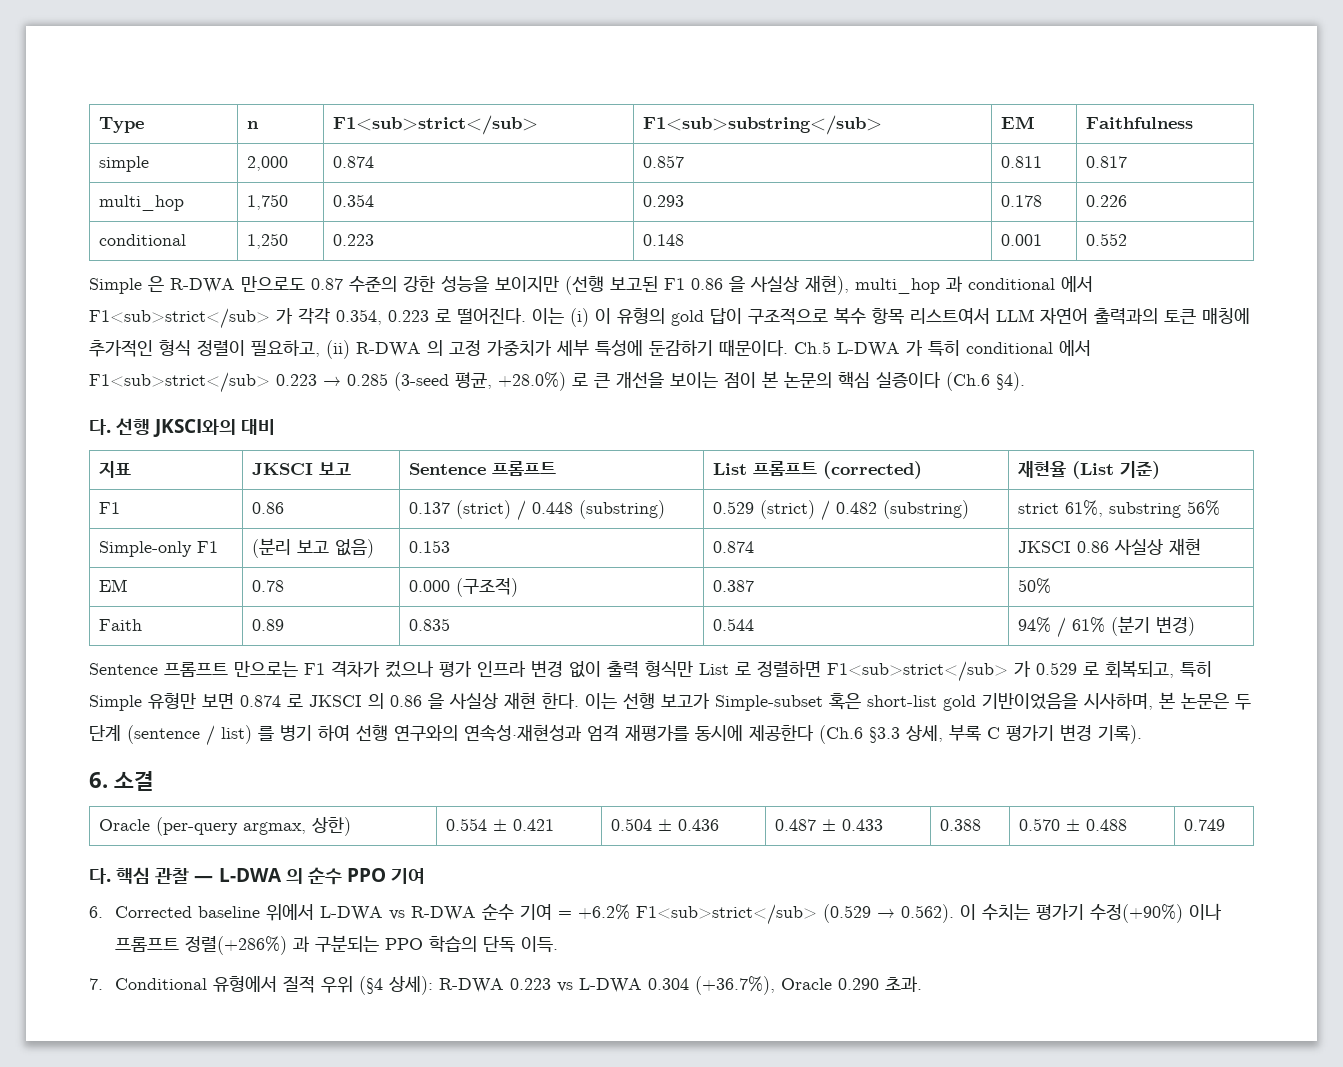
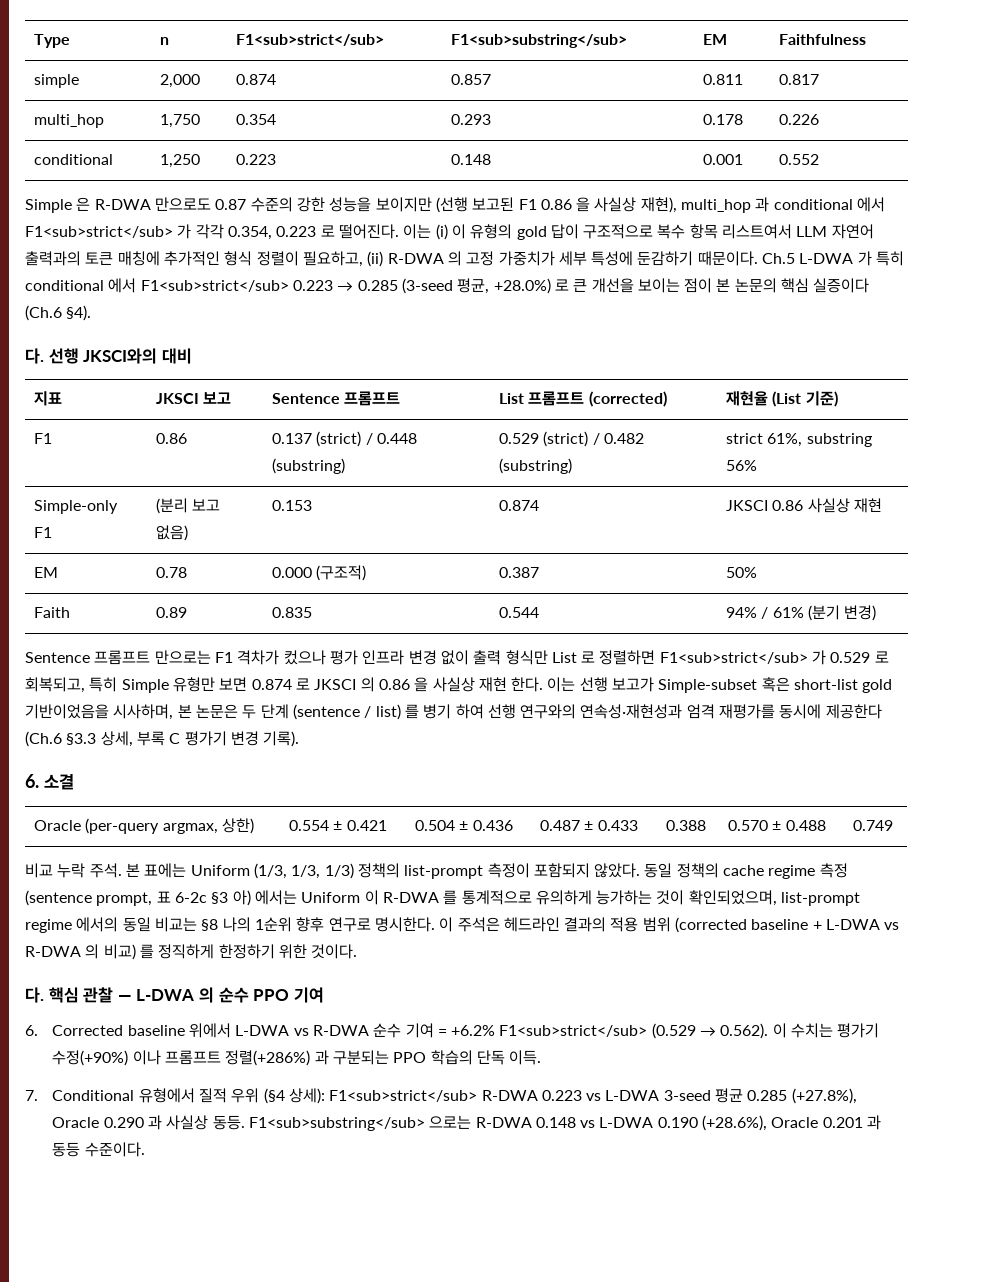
(1226, 825) none -> [25,863,848,879] [25,890,861,906] [25,917,900,933] [25,944,358,960] // 비교 누락 주석. 본 표에는 Uniform (1/3, 1/3, 1/3) 정책의 list-prompt 측정이 포함되지 않았다. 동일 정책의 cache regime 측정 (sentence prompt, 표 6-2c §3 아) 에서는 Uniform 이 R-DWA 를 통계적으로 유의하게 능가하는 것이 확인되었으며, list-prompt regime 에서의 동일 비교는 §8 나의 1순위 향후 연구로 명시한다. 이 주석은 헤드라인 결과의 적용 범위 (corrected baseline + L-DWA vs R-DWA 의 비교) 를 정직하게 한정하기 위한 것이다.
(433, 985) none -> [329,1090,478,1102] F1<sub>strict</sub>
[647,976,922,995] 0.304 (+36.7%), Oracle 0.290 초과. -> [663,1088,857,1104] [52,1115,882,1131] [52,1142,145,1157] 3-seed 평균 0.285 (+27.8%), Oracle 0.290 과 사실상 동등. F1<sub>substring</sub> 으로는 R-DWA 0.148 vs L-DWA 0.190 (+28.6%), Oracle 0.201 과 동등 수준이다.

